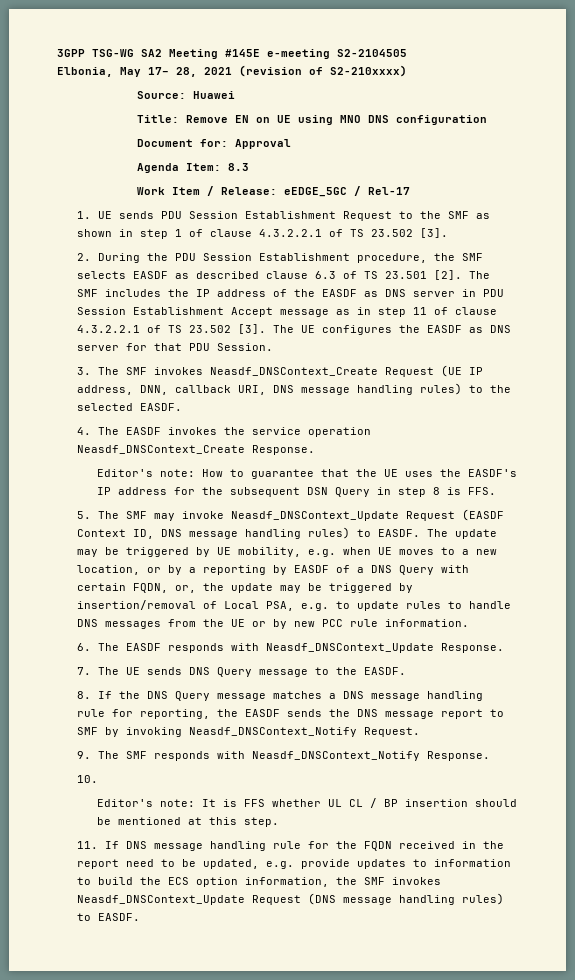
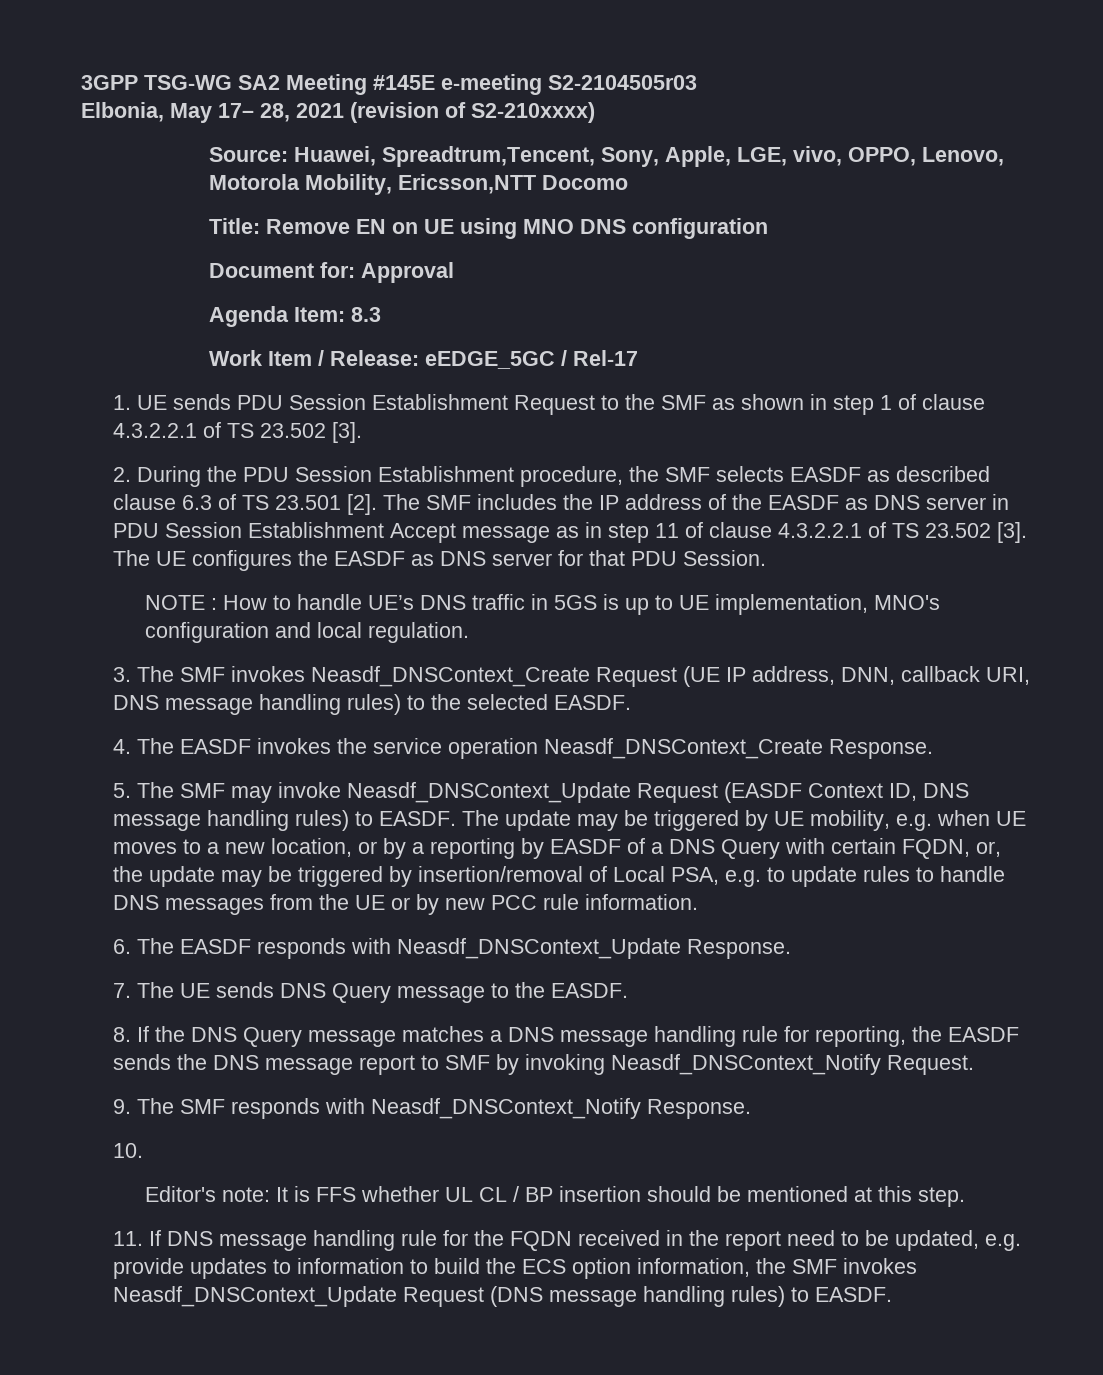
[337,49,407,57] S2-2104505 -> [548,75,697,90] S2-2104505r03
[193,91,236,99] Huawei -> [294,146,1005,167] [209,174,629,195] Huawei, Spreadtrum,Tencent, Sony, Apple, LGE, vivo, OPPO, Lenovo, Motorola Mobility, Ericsson,NTT Docomo
(274, 347) none -> [145,594,941,615] [145,622,470,643] // NOTE : How to handle UE’s DNS traffic in 5GS is up to UE implementation, MNO's configuration and local regulation.
[97,469,518,479] [97,487,497,497] // Editor's note: How to guarantee that the UE uses the EASDF's IP address for the subsequent DSN Query in step 8 is FFS. -> (934, 749) none

